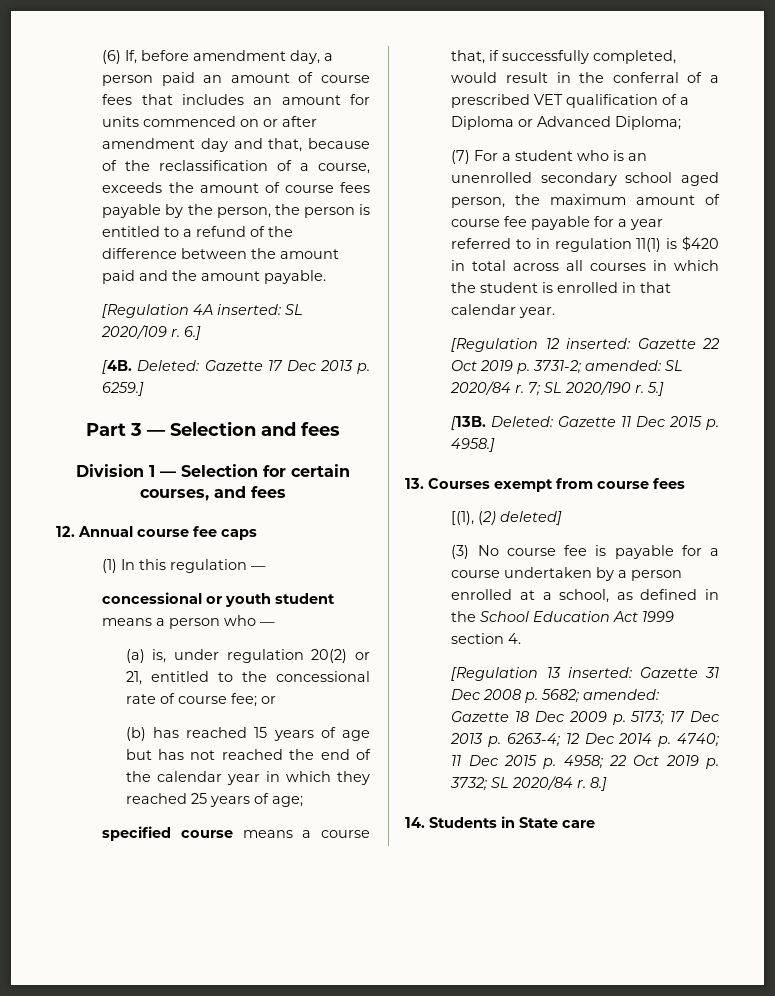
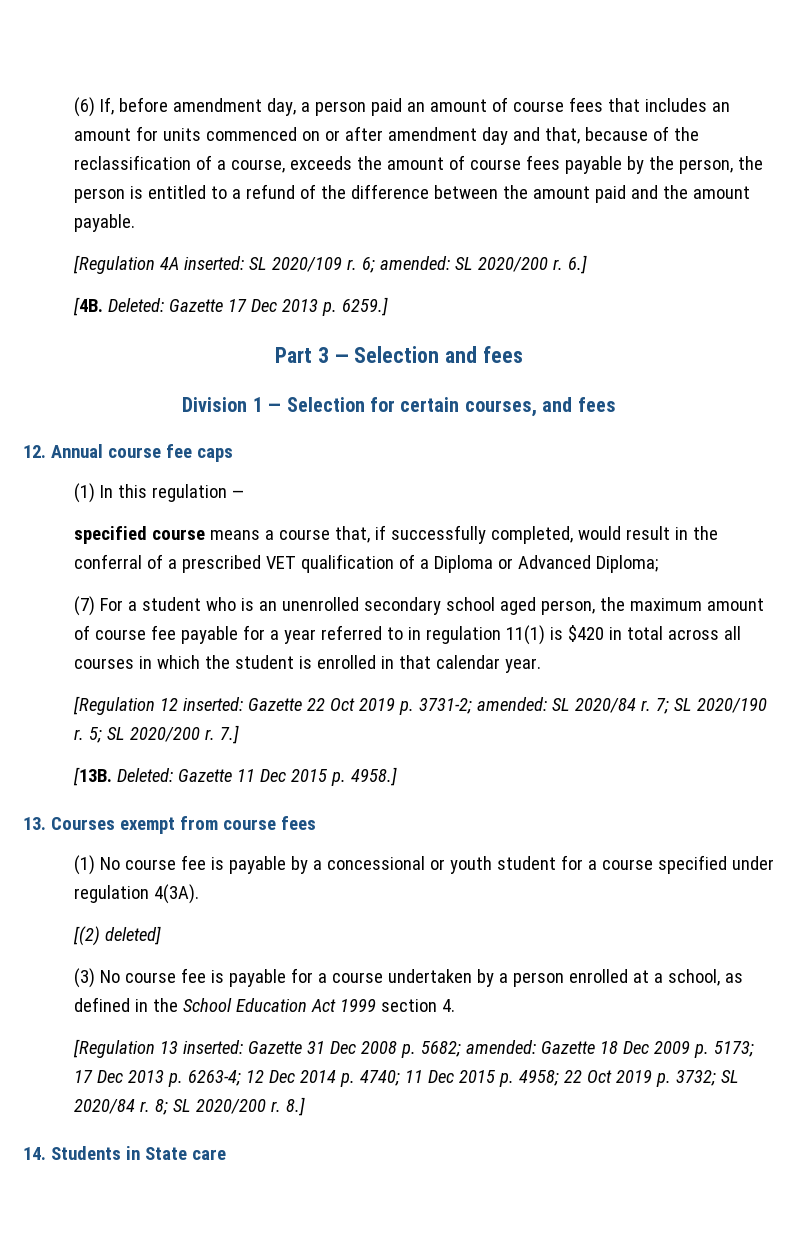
(181, 333) none -> [362,256,564,273] 6; amended: SL 2020/200 r.
[102,592,336,607] [102,615,276,629] [125,649,370,663] [125,671,370,685] [125,693,276,707] [125,727,370,741] [125,749,371,760] [125,771,370,785] [125,793,303,807] // concessional or youth student means a person who — // (a) is, under regulation 20(2) or 21, entitled to the concessional rate of course fee; or // (b) has reached 15 years of age but has not reached the end of the calendar year in which they reached 25 years of age; -> (245, 494) none
[647,382,665,396] 5.] -> [89,725,240,744] 5; SL 2020/200 r. 7.]
[451,511,497,525] [(1), (2) -> [74,855,775,875] [74,884,200,904] [73,926,101,946] (1) No course fee is payable by a concessional or youth student for a course specified under regulation 4(3A). // [(2)
(587, 784) none -> [155,1099,282,1115] 8; SL 2020/200 r.

